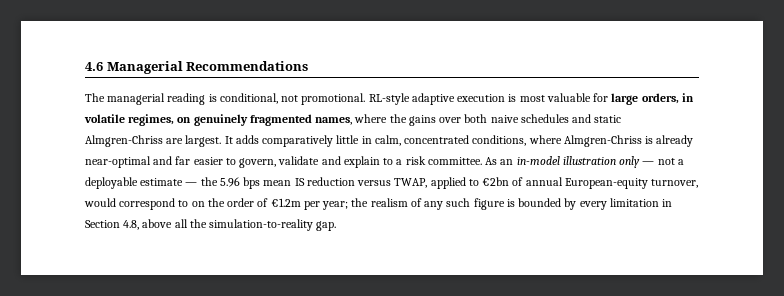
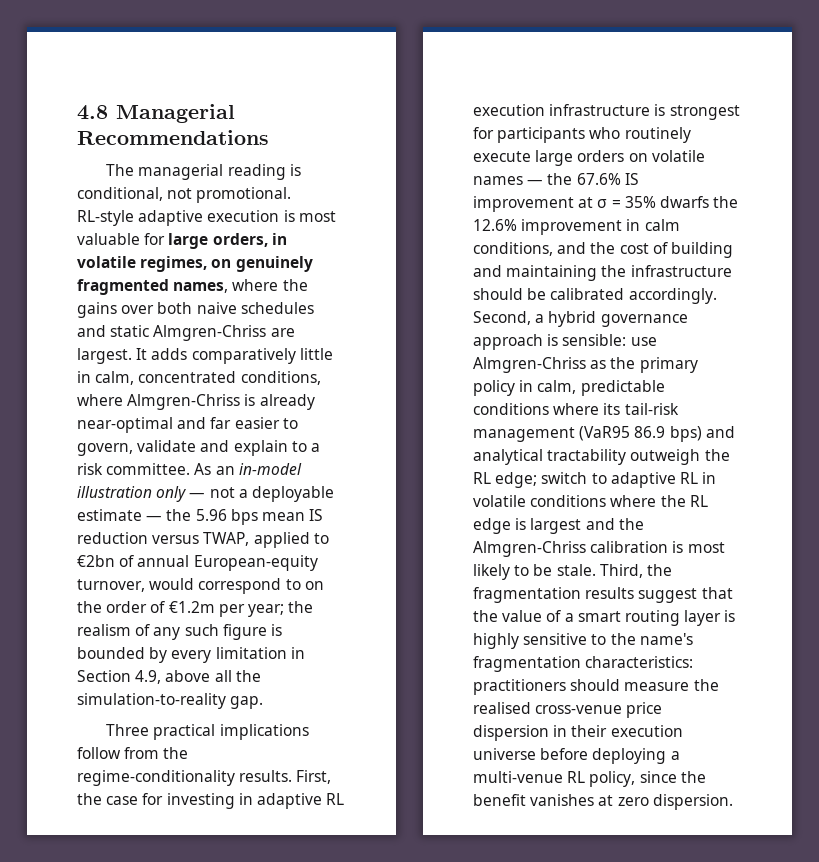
[85,62,103,71] 4.6 -> [77,105,108,120] 4.8
[123,220,140,230] 4.8, -> [135,670,162,684] 4.9,
(337, 226) none -> [106,724,309,740] [77,747,189,759] [77,770,332,786] [77,793,345,809] [473,104,740,120] [473,127,691,143] [473,150,705,166] [473,173,639,185] [473,196,739,212] [473,219,680,235] [473,242,733,258] [473,265,732,281] [473,288,717,304] [473,311,688,327] [473,334,657,350] [473,357,698,373] [473,380,665,396] [473,403,679,415] [473,426,735,442] [473,449,730,465] [473,472,717,488] [473,495,708,507] [473,518,644,534] [473,541,725,557] [473,564,672,580] [473,587,733,603] [473,610,736,626] [473,633,693,649] [473,656,694,672] [473,679,719,695] [473,702,663,718] [473,725,683,741] [473,748,680,764] [473,771,706,787] [473,794,733,810] // Three practical implications follow from the regime-conditionality results. First, the case for investing in adaptive RL execution infrastructure is strongest for participants who routinely execute large orders on volatile names — the 67.6% IS improvement at σ = 35% dwarfs the 12.6% improvement in calm conditions, and the cost of building and maintaining the infrastructure should be calibrated accordingly. Second, a hybrid governance approach is sensible: use Almgren-Chriss as the primary policy in calm, predictable conditions where its tail-risk management (VaR95 86.9 bps) and analytical tractability outweigh the RL edge; switch to adaptive RL in volatile conditions where the RL edge is largest and the Almgren-Chriss calibration is most likely to be stale. Third, the fragmentation results suggest that the value of a smart routing layer is highly sensitive to the name's fragmentation characteristics: practitioners should measure the realised cross-venue price dispersion in their execution universe before deploying a multi-venue RL policy, since the benefit vanishes at zero dispersion.

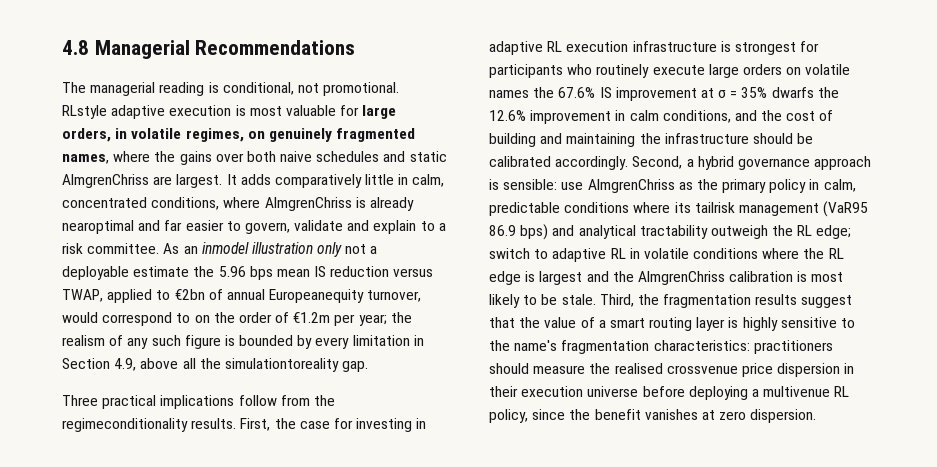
[77,210,134,226] RL-style -> [62,105,107,119] RLstyle
[153,325,267,341] Almgren-Chriss -> [62,174,149,188] AlmgrenChriss
[127,394,241,410] Almgren-Chriss -> [264,197,352,211] AlmgrenChriss
[77,417,173,433] near-optimal -> [62,220,134,234] nearoptimal
[238,463,302,475] in-model -> [201,242,249,254] inmodel
[189,493,206,498] — -> (343, 249) none
[146,516,163,521] — -> (190, 271) none
[193,555,318,571] European-equity -> [269,289,365,303] Europeanequity
[77,693,226,709] simulation-to-reality -> [224,358,339,372] simulationtoreality
[77,770,235,786] regime-conditionality -> [62,418,188,432] regimeconditionality
[527,180,544,185] — -> (529, 94) none
[473,357,586,373] Almgren-Chriss -> [587,179,675,193] AlmgrenChriss
[624,403,679,415] tail-risk -> [694,202,735,213] tailrisk
[473,541,586,557] Almgren-Chriss -> [637,271,725,285] AlmgrenChriss
[535,705,623,714] cross-venue -> [666,365,738,374] crossvenue
[473,771,563,783] multi-venue -> [763,386,831,397] multivenue

